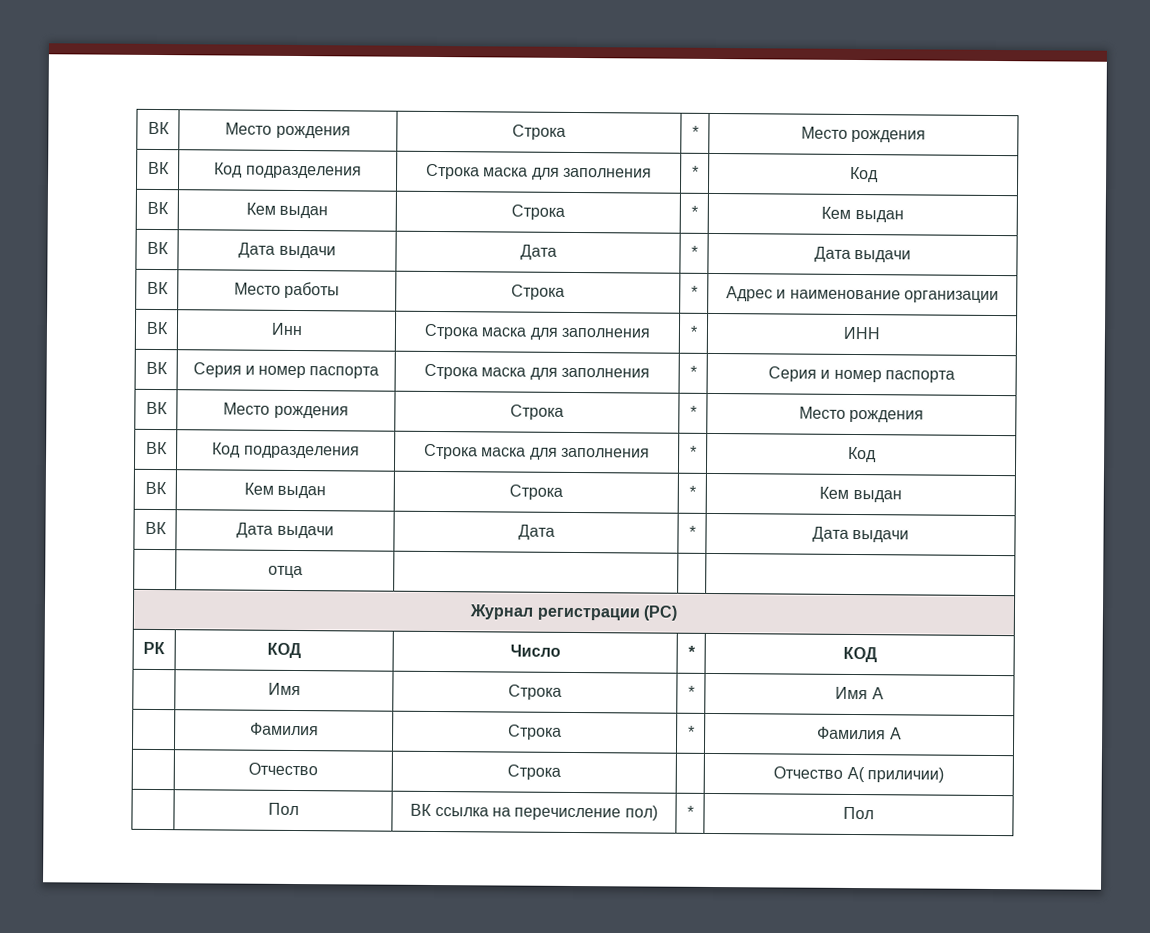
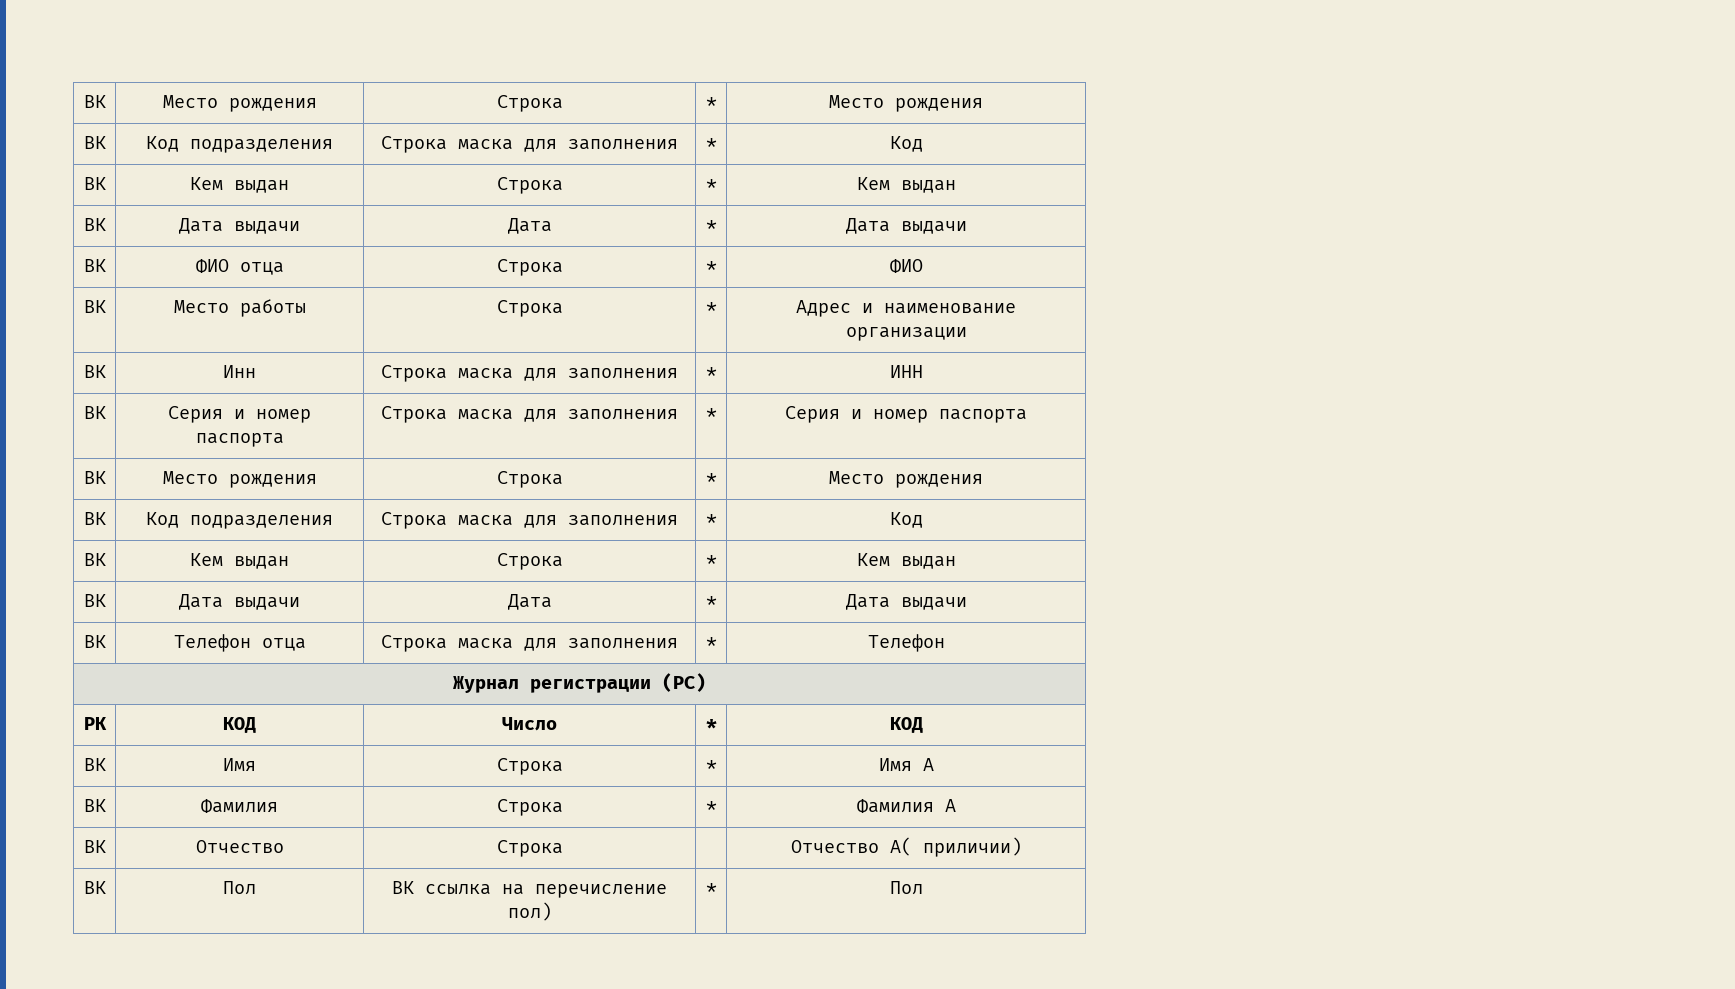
(912, 256) none -> [83,259,106,272] [195,259,284,275] [496,259,563,276] [705,261,717,272] [889,259,923,273] // ВК | ФИО отца | Строка | * | ФИО
[267,565,303,579] | отца | | | -> [83,635,106,648] [173,634,306,652] [381,635,678,652] [705,637,717,648] [867,634,945,652] ВК | Телефон отца | Строка маска для заполнения | * | Телефон
(878, 654) none -> [83,758,106,771] ВК
(884, 693) none -> [83,799,106,812] ВК
(902, 733) none -> [83,840,106,853] ВК
(944, 775) none -> [83,881,106,894] ВК

